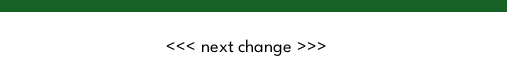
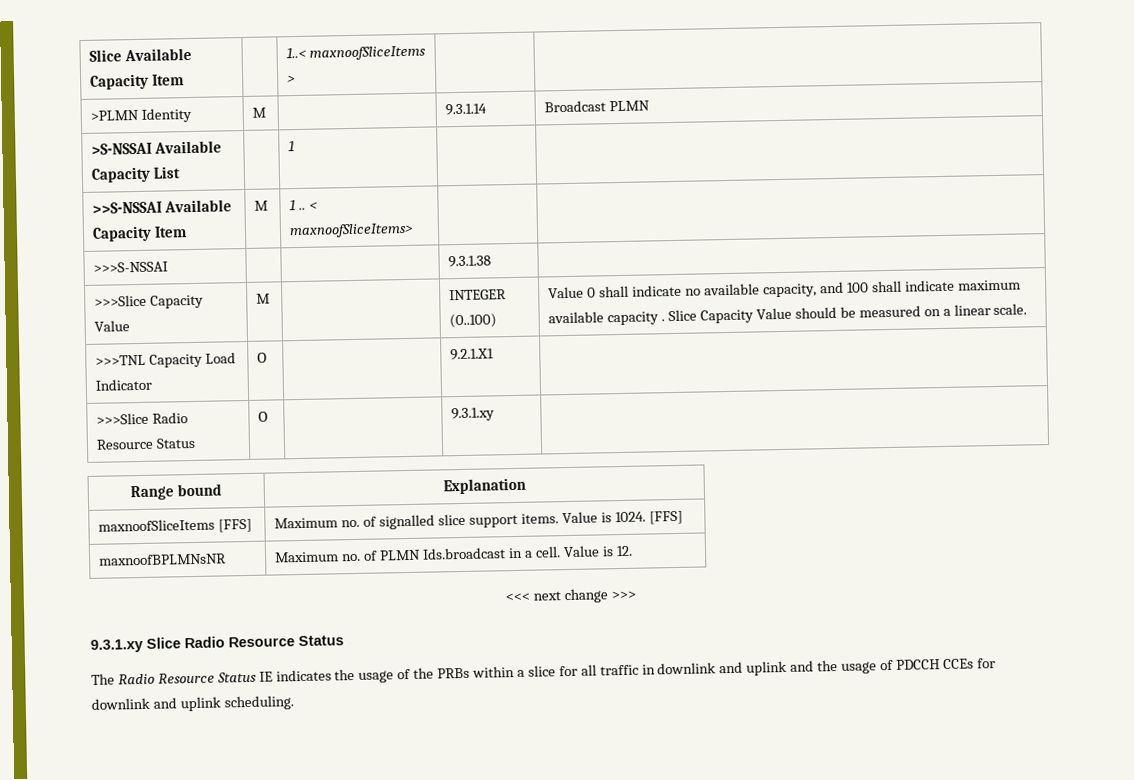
[165,39,328,56] <<< next change >>> -> [89,47,193,62] [90,73,186,90] [286,45,427,61] [287,75,296,84] [90,107,193,123] [252,107,267,118] [445,103,488,116] [544,100,651,113] [91,140,223,155] [91,166,181,183] [288,141,296,152] [92,199,233,214] [92,225,189,242] [254,200,269,211] [289,200,319,211] [289,222,414,239] [93,261,169,273] [448,255,492,268] [94,294,205,309] [94,320,131,332] [256,293,271,304] [449,289,508,301] [449,313,498,329] [548,279,1021,299] [548,303,1028,326] [95,352,237,368] [95,378,153,391] [257,352,268,363] [450,348,495,361] [96,412,189,425] [96,437,197,450] [258,411,269,422] [451,407,496,422] [130,483,222,501] [442,477,526,495] [98,518,253,533] [274,510,683,530] [99,553,228,566] [274,545,633,563] [505,588,636,604] [90,635,344,653] [91,658,996,685] [91,695,294,712] Slice Available Capacity Item | | 1..< maxnoofSliceItems > | | // >PLMN Identity | M | | 9.3.1.14 | Broadcast PLMN // >S-NSSAI Available Capacity List | | 1 | | // >>S-NSSAI Available Capacity Item | M | 1 .. < maxnoofSliceItems> | | // >>>S-NSSAI | | | 9.3.1.38 | // >>>Slice Capacity Value | M | | INTEGER (0..100) | Value 0 shall indicate no available capacity, and 100 shall indicate maximum available capacity . Slice Capacity Value should be measured on a linear scale. // >>>TNL Capacity Load Indicator | O | | 9.2.1.X1 | // >>>Slice Radio Resource Status | O | | 9.3.1.xy | // Range bound | Explanation // maxnoofSliceItems [FFS] | Maximum no. of signalled slice support items. Value is 1024. [FFS] // maxnoofBPLMNsNR | Maximum no. of PLMN Ids.broadcast in a cell. Value is 12. // <<< next change >>> // 9.3.1.xy Slice Radio Resource Status // The Radio Resource Status IE indicates the usage of the PRBs within a slice for all traffic in downlink and uplink and the usage of PDCCH CCEs for downlink and uplink scheduling.

